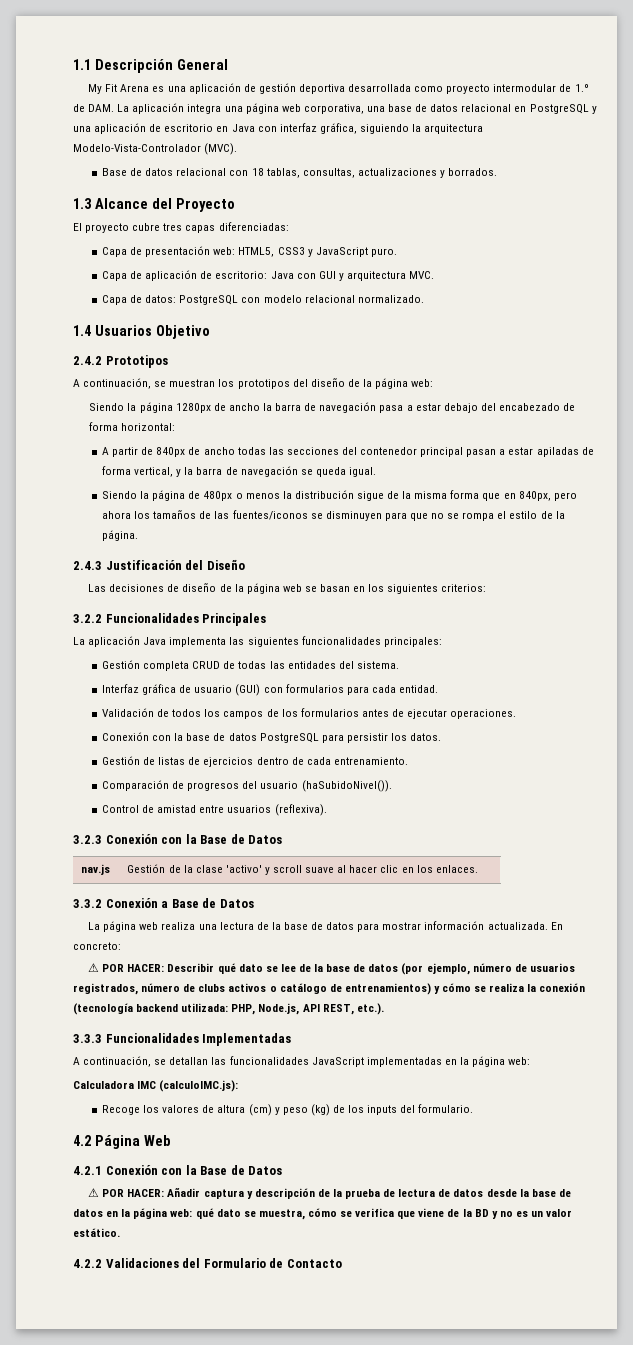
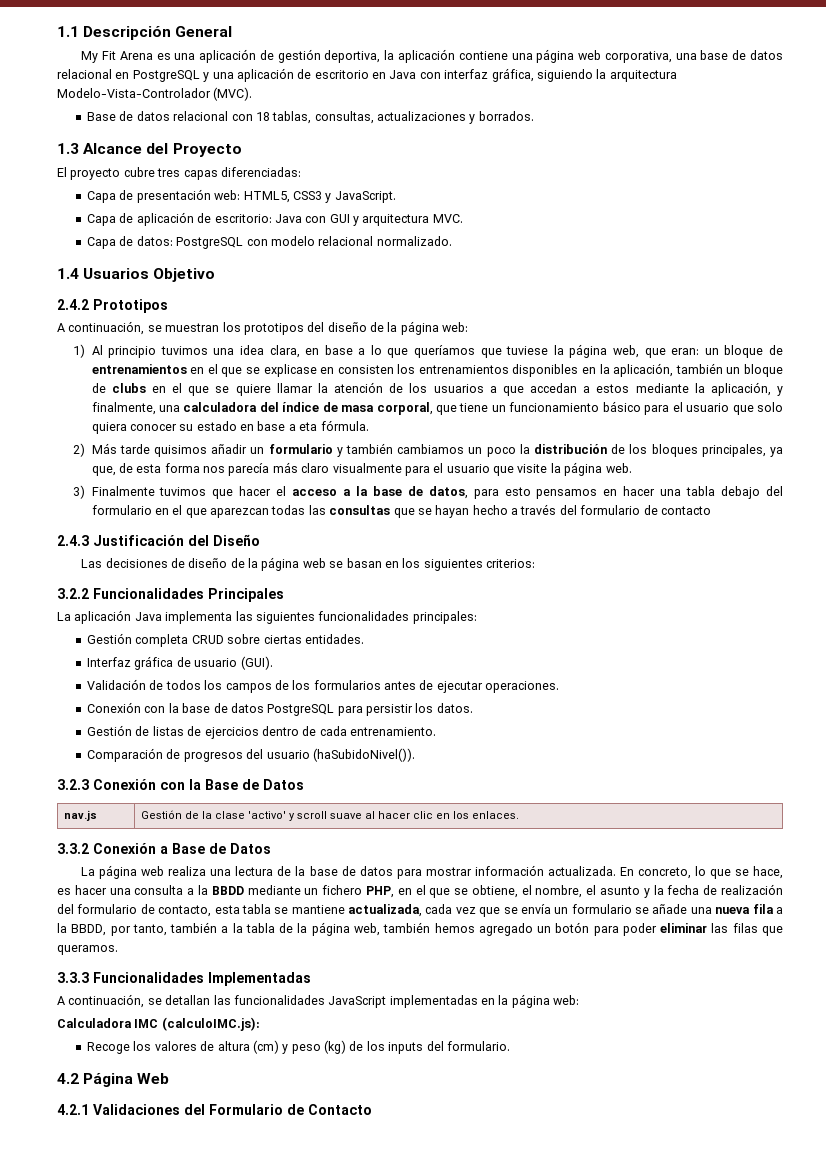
[298,84,589,94] [73,103,222,114] deportiva desarrollada como proyecto intermodular de 1.º de DAM. La aplicación integra -> [324,49,508,63] deportiva, la aplicación contiene
[315,247,397,257] JavaScript puro. -> [334,191,396,203] JavaScript.
[89,402,576,413] [89,422,176,431] [102,447,594,457] [102,466,376,477] [102,490,577,501] [102,510,565,521] [102,530,139,541] Siendo la página 1280px de ancho la barra de navegación pasa a estar debajo del encabezado de forma horizontal: // A partir de 840px de ancho todas las secciones del contenedor principal pasan a estar apiladas de forma vertical, y la barra de navegación se queda igual. // Siendo la página de 480px o menos la distribución sigue de la misma forma que en 840px, pero ahora los tamaños de las fuentes/iconos se disminuyen para que no se rompa el estilo de la página. -> [73,344,784,358] [91,363,783,377] [91,382,784,396] [91,401,783,415] [91,420,369,434] [73,443,783,457] [91,462,632,476] [73,485,783,499] [91,504,711,518] 1) Al principio tuvimos una idea clara, en base a lo que queríamos que tuviese la página web, que eran: un bloque de entrenamientos en el que se explicase en consisten los entrenamientos disponibles en la aplicación, también un bloque de clubs en el que se quiere llamar la atención de los usuarios a que accedan a estos mediante la aplicación, y finalmente, una calculadora del índice de masa corporal, que tiene un funcionamiento básico para el usuario que solo quiera conocer su estado en base a eta fórmula. // 2) Más tarde quisimos añadir un formulario y también cambiamos un poco la distribución de los bloques principales, ya que, de esta forma nos parecía más claro visualmente para el usuario que visite la página web. // 3) Finalmente tuvimos que hacer el acceso a la base de datos, para esto pensamos en hacer una tabla debajo del formulario en el que aparezcan todas las consultas que se hayan hecho a través del formulario de contacto
[223,661,399,669] [102,684,438,696] de todas las entidades del sistema. // Interfaz gráfica de usuario (GUI) con formularios para cada entidad. -> [227,634,364,644] [87,656,273,670] sobre ciertas entidades. // Interfaz gráfica de usuario (GUI).
[102,804,327,816] // Control de amistad entre usuarios (reflexiva). -> (415, 755) none
[73,942,121,950] [88,963,575,975] [73,983,586,995] [73,1003,384,1015] concreto: // ⚠ POR HACER: Describir qué dato se lee de la base de datos (por ejemplo, número de usuarios registrados, número de clubs activos o catálogo de entrenamientos) y cómo se realiza la conexión (tecnología backend utilizada: PHP, Node.js, API REST, etc.). -> [637,866,784,879] [57,884,783,898] [57,904,784,917] [57,922,783,936] [57,945,118,955] concreto, lo que se hace, es hacer una consulta a la BBDD mediante un fichero PHP, en el que se obtiene, el nombre, el asunto y la fecha de realización del formulario de contacto, esta tabla se mantiene actualizada, cada vez que se envía un formulario se añade una nueva fila a la BBDD, por tanto, también a la tabla de la página web, también hemos agregado un botón para poder eliminar las filas que queramos.
[105,1165,283,1175] [88,1187,571,1199] [73,1208,573,1220] [73,1228,120,1237] [73,1259,102,1268] Conexión con la Base de Datos // ⚠ POR HACER: Añadir captura y descripción de la prueba de lectura de datos desde la base de datos en la página web: qué dato se muestra, cómo se verifica que viene de la BD y no es un valor estático. // 4.2.2 -> (89, 1109) none

